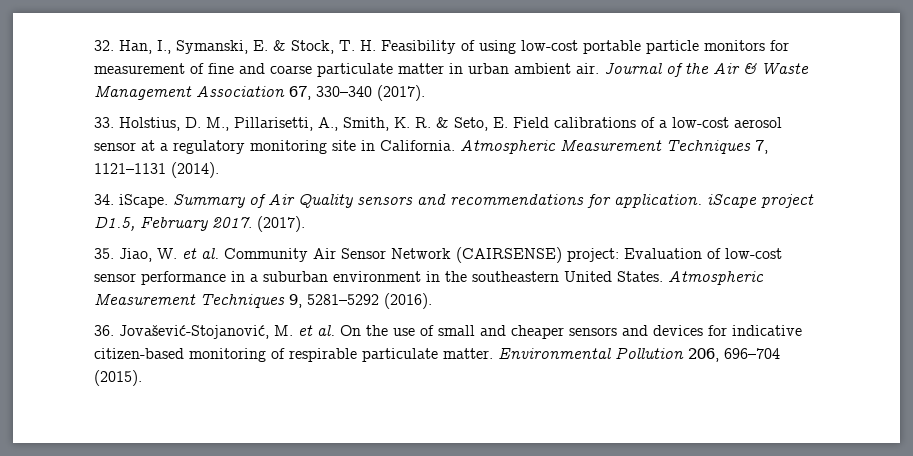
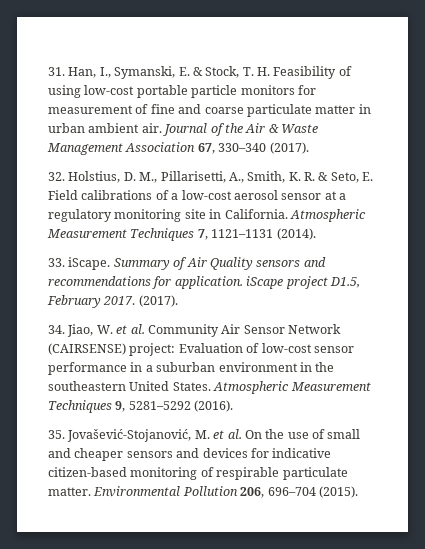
[94,40,114,51] 32. -> [48,67,65,76] 31.
[94,117,114,128] 33. -> [48,172,65,181] 32.
[94,194,114,205] 34. -> [48,258,65,267] 33.
[94,248,114,259] 35. -> [48,325,65,334] 34.
[94,325,114,336] 36. -> [48,430,65,439] 35.

